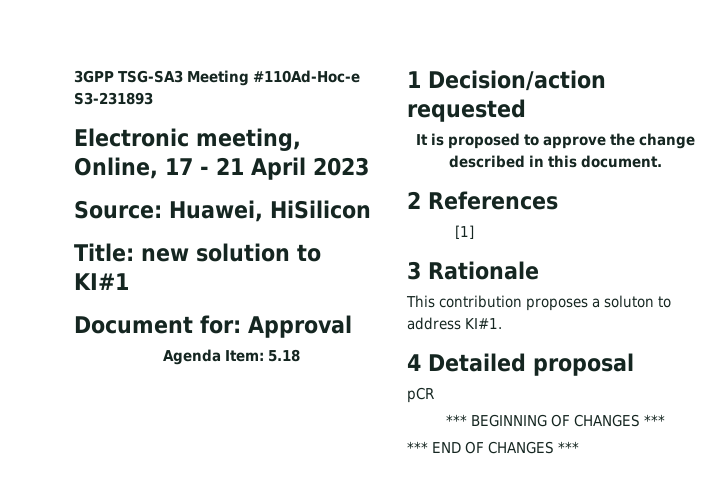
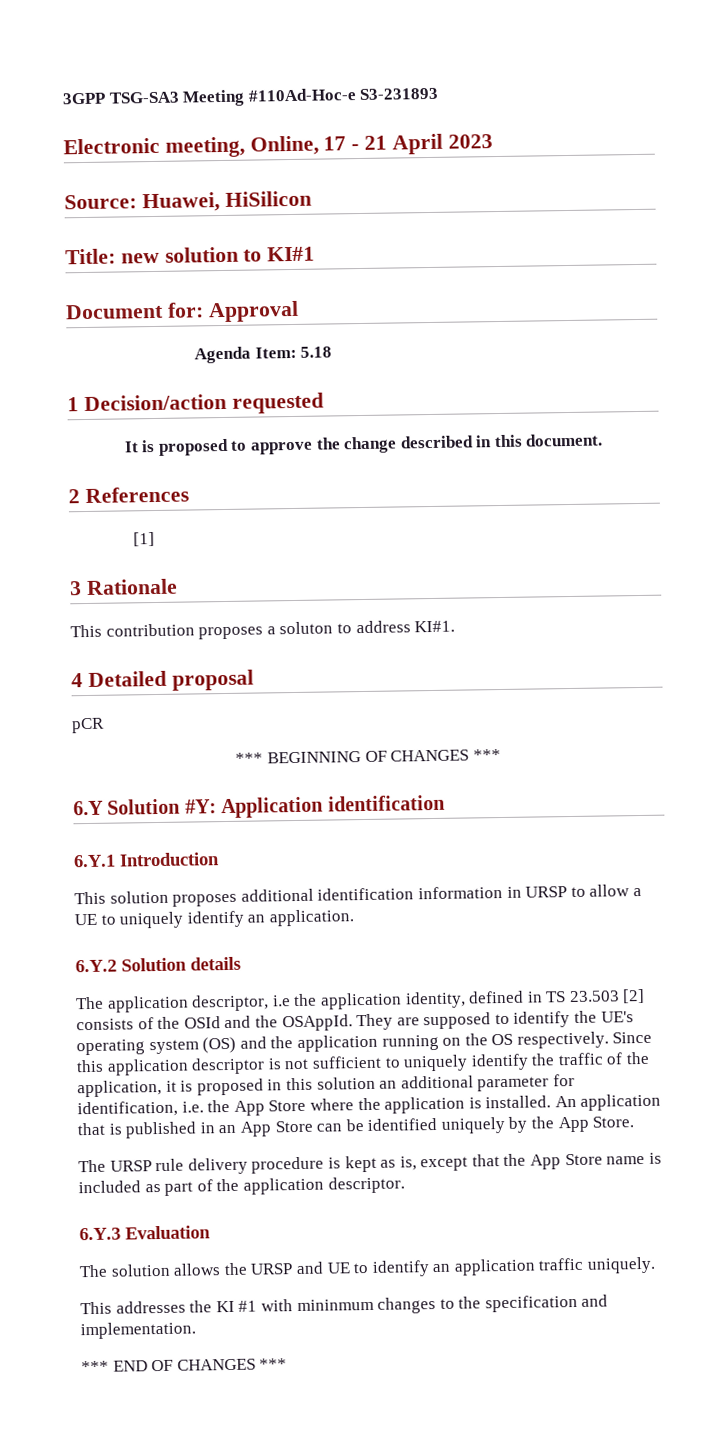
(665, 420) none -> [73,794,445,819] [73,852,220,868] [74,884,642,907] [74,909,354,929] [75,956,241,973] [75,988,646,1013] [76,1010,634,1032] [76,1031,653,1056] [76,1051,651,1076] [77,1073,575,1098] [77,1093,662,1118] [77,1116,635,1139] [78,1152,662,1175] [78,1176,405,1196] [79,1225,211,1241] [79,1256,657,1278] [80,1294,609,1315] [80,1321,196,1340] // 6.Y Solution #Y: Application identification // 6.Y.1 Introduction // This solution proposes additional identification information in URSP to allow a UE to uniquely identify an application. // 6.Y.2 Solution details // The application descriptor, i.e the application identity, defined in TS 23.503 [2] consists of the OSId and the OSAppId. They are supposed to identify the UE's operating system (OS) and the application running on the OS respectively. Since this application descriptor is not sufficient to uniquely identify the traffic of the application, it is proposed in this solution an additional parameter for identification, i.e. the App Store where the application is installed. An application that is published in an App Store can be identified uniquely by the App Store. // The URSP rule delivery procedure is kept as is, except that the App Store name is included as part of the application descriptor. // 6.Y.3 Evaluation // The solution allows the URSP and UE to identify an application traffic uniquely. // This addresses the KI #1 with mininmum changes to the specification and implementation.

